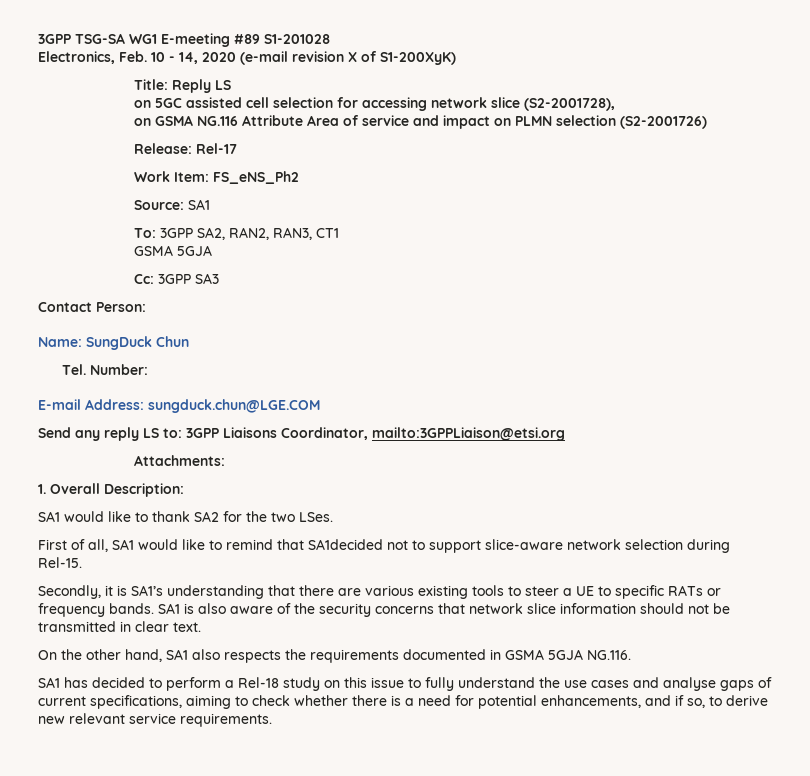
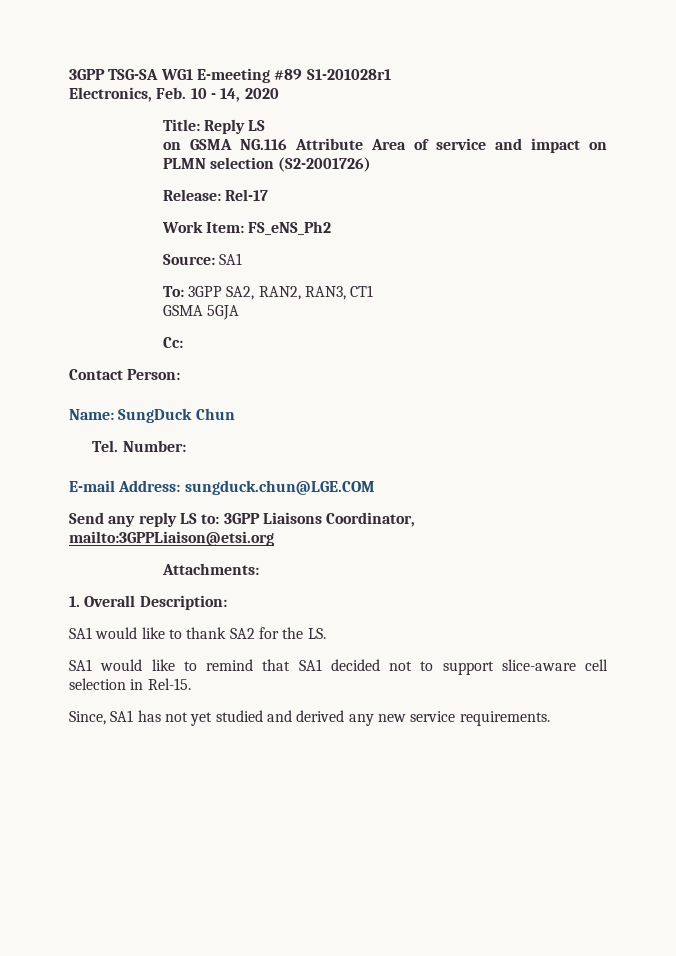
[264,34,330,44] S1-201028 -> [306,69,391,80] S1-201028r1
[240,51,456,65] [134,79,232,93] [134,97,616,111] (e-mail revision X of S1-200XyK) // Title: Reply LS // on 5GC assisted cell selection for accessing network slice (S2-2001728), -> [162,119,266,134] // Title: Reply LS
[158,273,220,284] 3GPP SA3 -> (183, 342) none
[271,512,333,522] [38,539,108,552] two LSes. // First of all, -> [307,628,326,639] LS. //
[308,539,383,550] SA1decided -> [298,659,380,671] SA1 decided
[567,539,730,553] [38,557,82,568] [38,585,721,599] [38,603,730,617] [38,621,201,632] [38,649,631,663] [38,677,772,691] [38,695,768,709] [38,713,125,724] network selection during Rel-15. // Secondly, it is SA1’s understanding that there are various existing tools to steer a UE to specific RATs or frequency bands. SA1 is also aware of the security concerns that network slice information should not be transmitted in clear text. // On the other hand, SA1 also respects the requirements documented in GSMA 5GJA NG.116. // SA1 has decided to perform a Rel-18 study on this issue to fully understand the use cases and analyse gaps of current specifications, aiming to check whether there is a need for potential enhancements, and if so, to derive new relevant -> [585,659,608,671] [69,678,191,690] [69,710,406,726] cell selection in Rel-15. // Since, SA1 has not yet studied and derived any new

